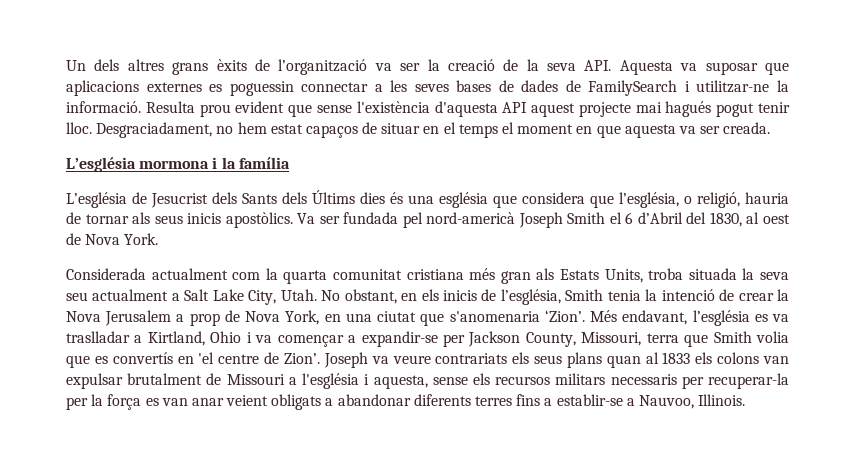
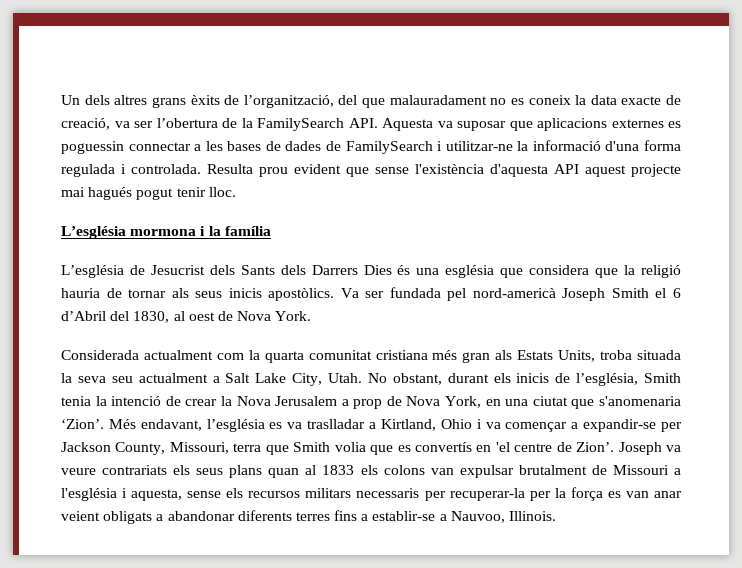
[278,59,495,75] l’organització va ser la creació -> [243,95,681,108] [61,118,218,130] l’organització, del que malauradament no es coneix la data exacte de creació, va ser l’obertura
[547,63,577,71] seva -> [257,118,344,131] FamilySearch
[414,84,449,92] seves -> (223, 146) none
[66,101,141,113] informació. -> [532,140,681,151] [61,164,201,177] informació d'una forma regulada i controlada.
[96,122,771,138] Desgraciadament, no hem estat capaços de situar en el temps el moment en que aquesta va ser creada. -> (236, 192) none
[312,190,385,204] Últims dies -> [311,265,392,275] Darrers Dies
[619,192,740,208] l’església, o religió, -> [624,265,681,278] la religió
[401,293,418,301] en -> [447,373,489,383] durant

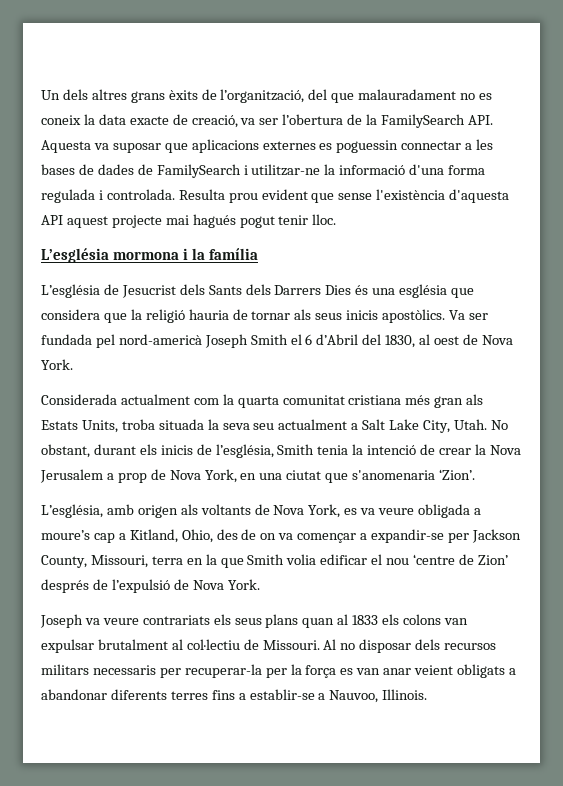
[108,419,482,432] Més endavant, l’església es va traslladar a Kirtland, Ohio i -> [41,504,481,518] [41,529,277,543] // L’església, amb origen als voltants de Nova York, es va veure obligada a moure’s cap a Kitland, Ohio, des de on
(262, 447) none -> [186,554,217,565] en la
[370,442,615,455] que es convertís en 'el centre de Zion’. -> [320,554,508,565] [41,579,260,593] edificar el nou ‘centre de Zion’ després de l’expulsió de Nova York. //
[591,465,682,475] [61,488,244,501] de Missouri a l'església i aquesta, sense els -> [171,639,441,653] al col·lectiu de Missouri. Al no disposar dels

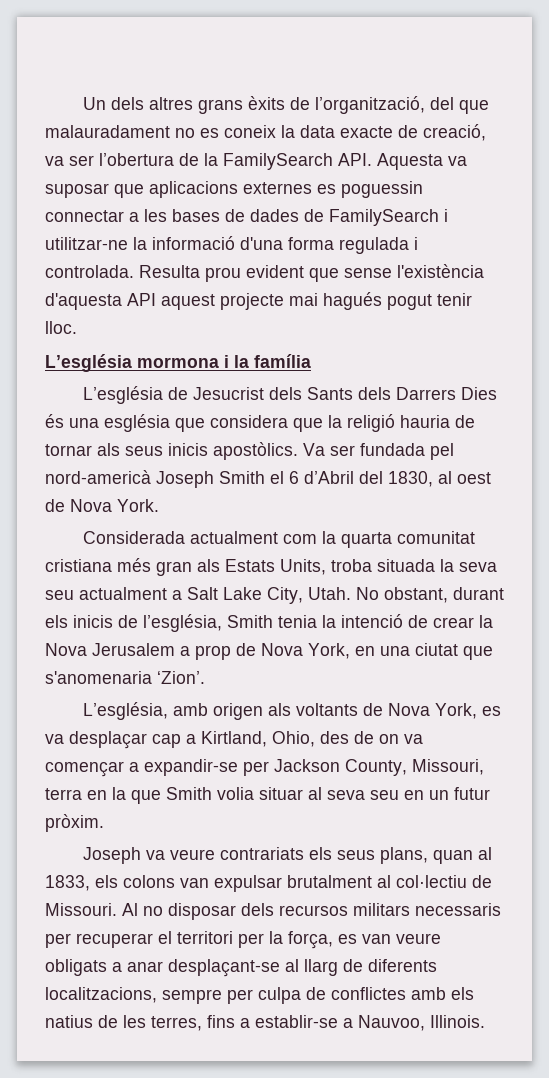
[378,504,481,518] [41,530,90,540] veure obligada a moure’s -> [69,731,147,749] desplaçar
[129,529,178,543] Kitland, -> [201,731,267,747] Kirtland,
[320,554,508,565] [41,579,260,593] edificar el nou ‘centre de Zion’ després de l’expulsió de Nova York. -> [259,787,490,800] [45,814,104,832] situar al seva seu en un futur pròxim.
[265,614,299,628] plans -> [380,847,429,864] plans,
[352,615,379,625] 1833 -> [45,875,90,891] 1833,
[184,664,262,678] recuperar-la -> [76,931,233,948] recuperar el territori
[305,665,337,678] força -> [288,931,333,949] força,
[383,664,516,678] [41,689,208,700] anar veient obligats a abandonar diferents terres -> [396,933,441,944] [45,959,437,977] [45,987,474,1004] [45,1015,202,1031] veure obligats a anar desplaçant-se al llarg de diferents localitzacions, sempre per culpa de conflictes amb els natius de les terres,

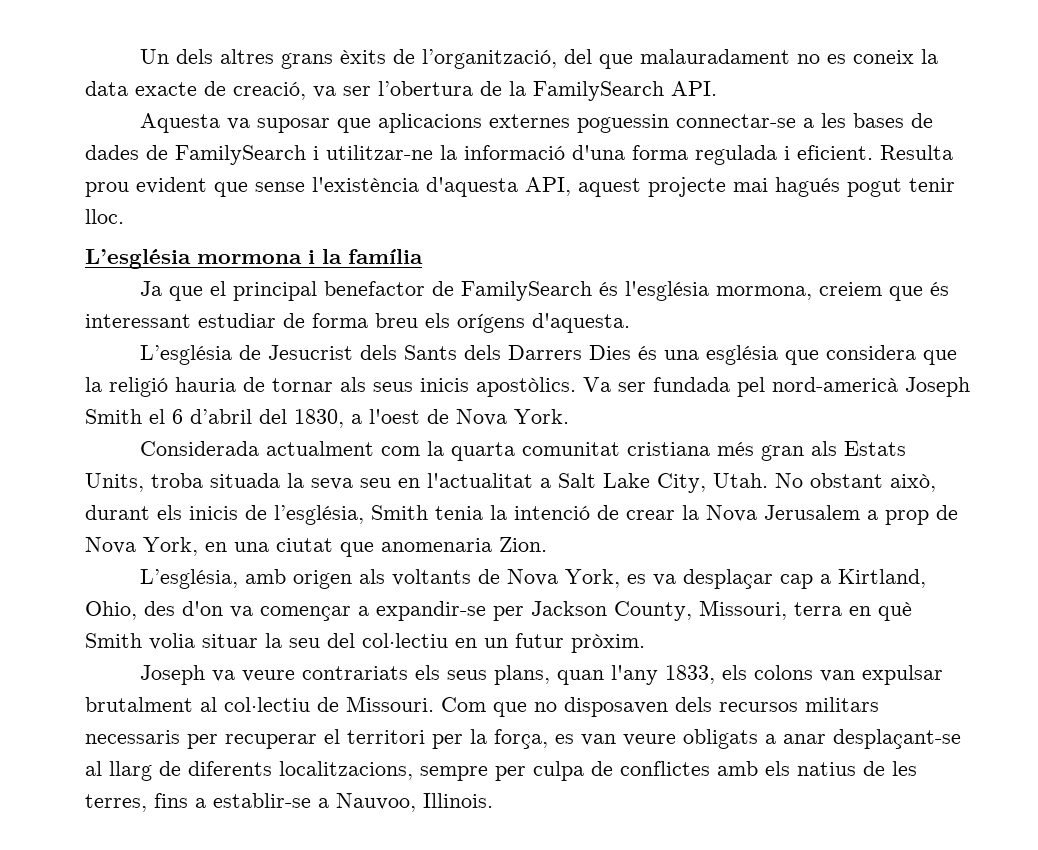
(372, 159) none -> (717, 88) //
[317,181,423,198] [45,210,124,222] es poguessin connectar -> [577,114,797,133] poguessin connectar-se
[45,265,134,278] controlada. -> [797,145,873,160] eficient.
[127,293,156,306] API -> [525,177,571,196] API,
(311, 361) none -> [140,281,950,301] [85,313,630,333] // Ja que el principal benefactor de FamilySearch és l'església mormona, creiem que és interessant estudiar de forma breu els orígens d'aquesta.
[304,471,354,484] d’Abril -> [190,409,252,424] d’abril
[438,471,491,484] al oest -> [351,409,420,424] a l'oest
[79,587,167,600] actualment -> [398,473,533,488] en l'actualitat
[384,587,448,603] obstant, -> [810,473,936,492] obstant això,
[45,671,205,684] s'anomenaria ‘Zion’. -> [381,537,547,552] anomenaria Zion.
[354,731,399,744] de on -> [182,601,223,616] d'on
[112,787,161,804] la que -> [878,602,912,621] què
[308,787,399,800] al seva seu -> [265,633,448,648] la seu del col·lectiu
[478,847,493,860] al -> [611,665,659,685] l'any
[122,903,236,920] Al no disposar -> [441,697,668,717] Com que no disposaven

